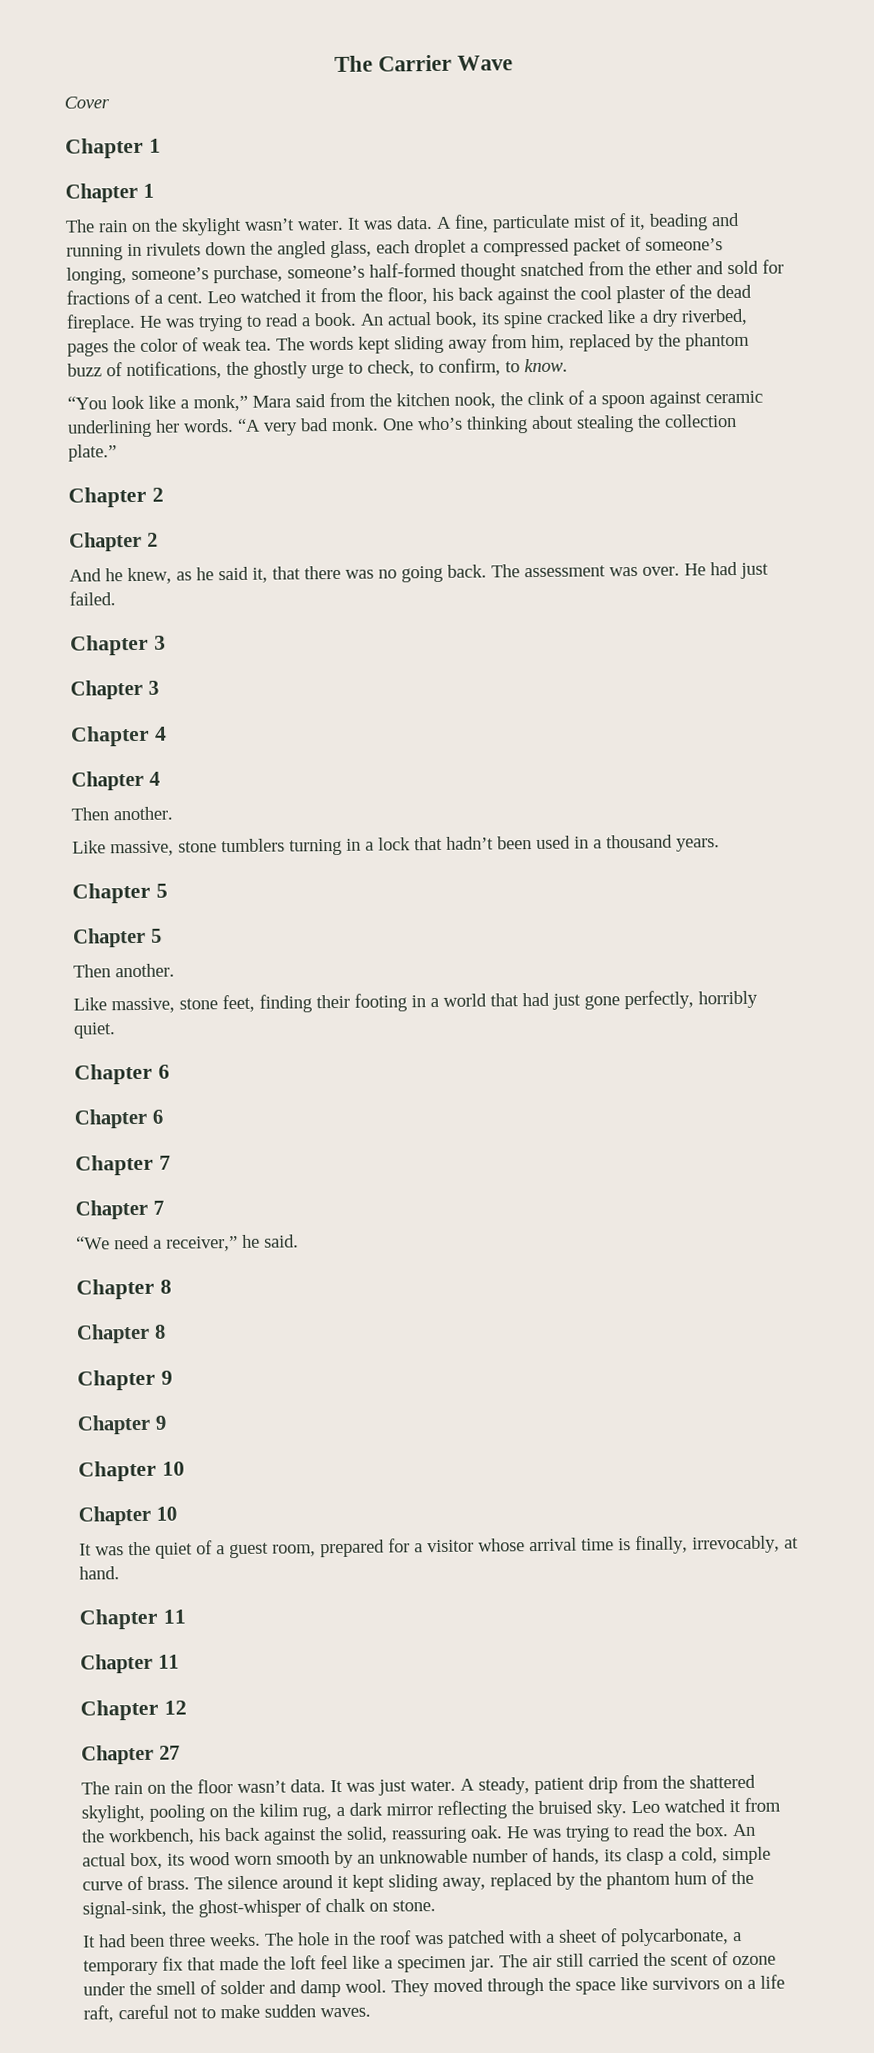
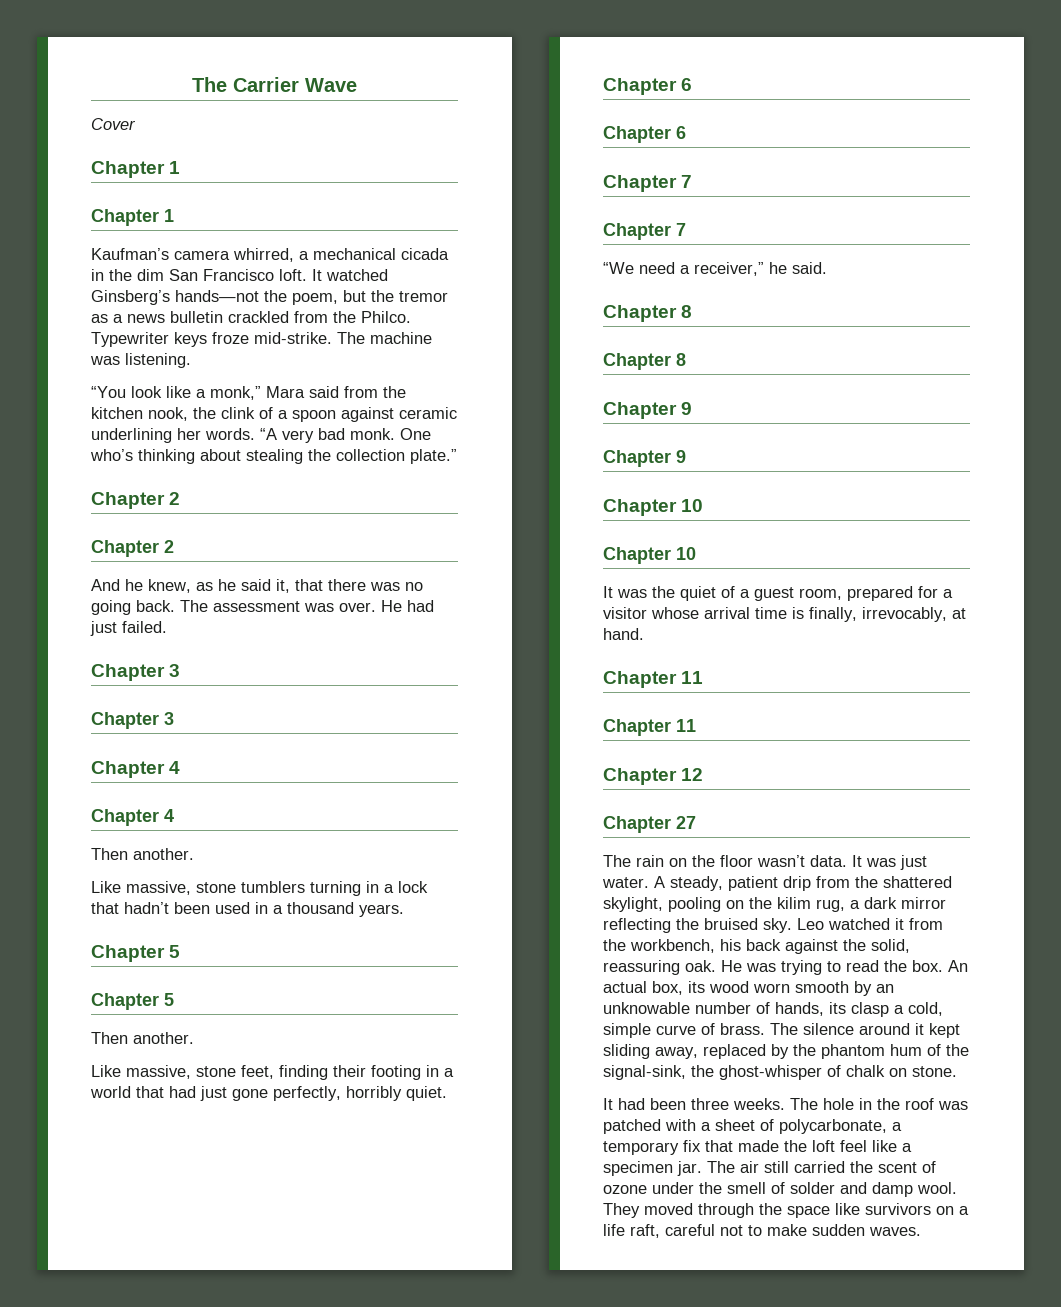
[65,212,740,236] [66,236,723,261] [66,259,784,285] [66,284,752,305] [66,308,748,333] [67,332,750,357] [67,358,568,380] The rain on the skylight wasn’t water. It was data. A fine, particulate mist of it, beading and running in rivulets down the angled glass, each droplet a compressed packet of someone’s longing, someone’s purchase, someone’s half-formed thought snatched from the ether and sold for fractions of a cent. Leo watched it from the floor, his back against the cool plaster of the dead fireplace. He was trying to read a book. An actual book, its spine cracked like a dry riverbed, pages the color of weak tea. The words kept sliding away from him, replaced by the phantom buzz of notifications, the ghostly urge to check, to confirm, to know. -> [91,248,449,262] [91,269,388,281] [91,290,448,305] [91,311,411,323] [91,332,432,347] [90,353,191,368] Kaufman’s camera whirred, a mechanical cicada in the dim San Francisco loft. It watched Ginsberg’s hands—not the poem, but the tremor as a news bulletin crackled from the Philco. Typewriter keys froze mid-strike. The machine was listening.

